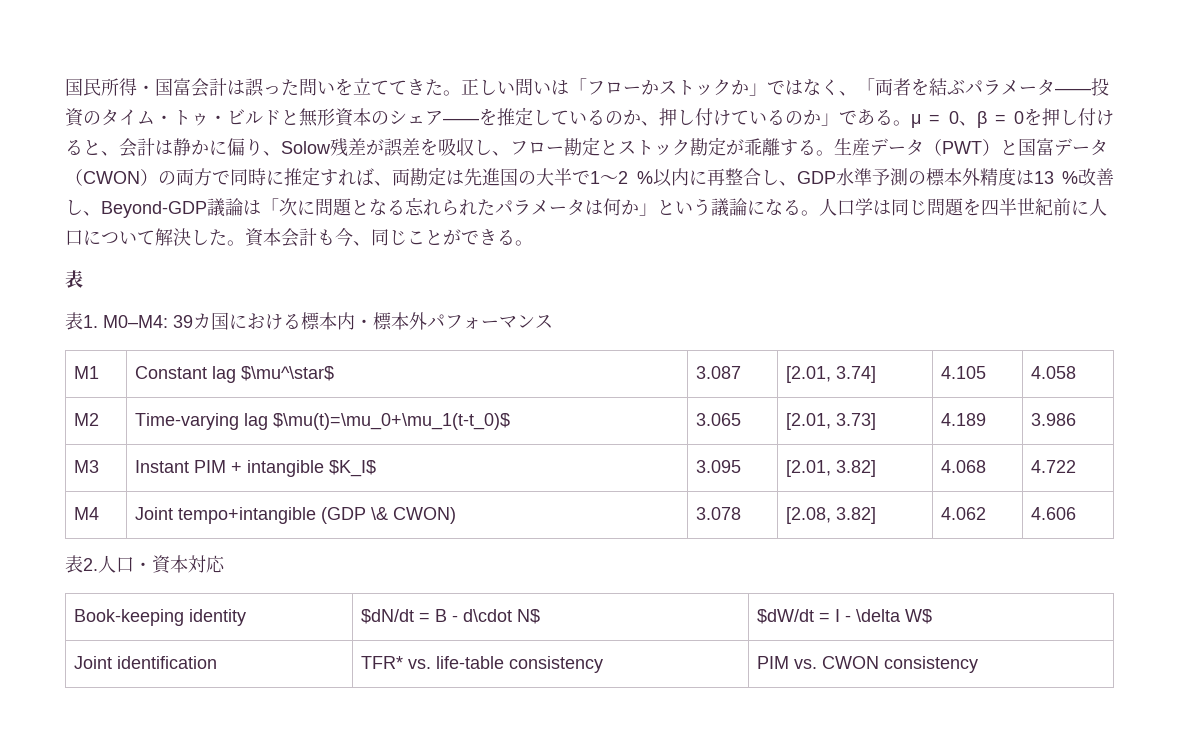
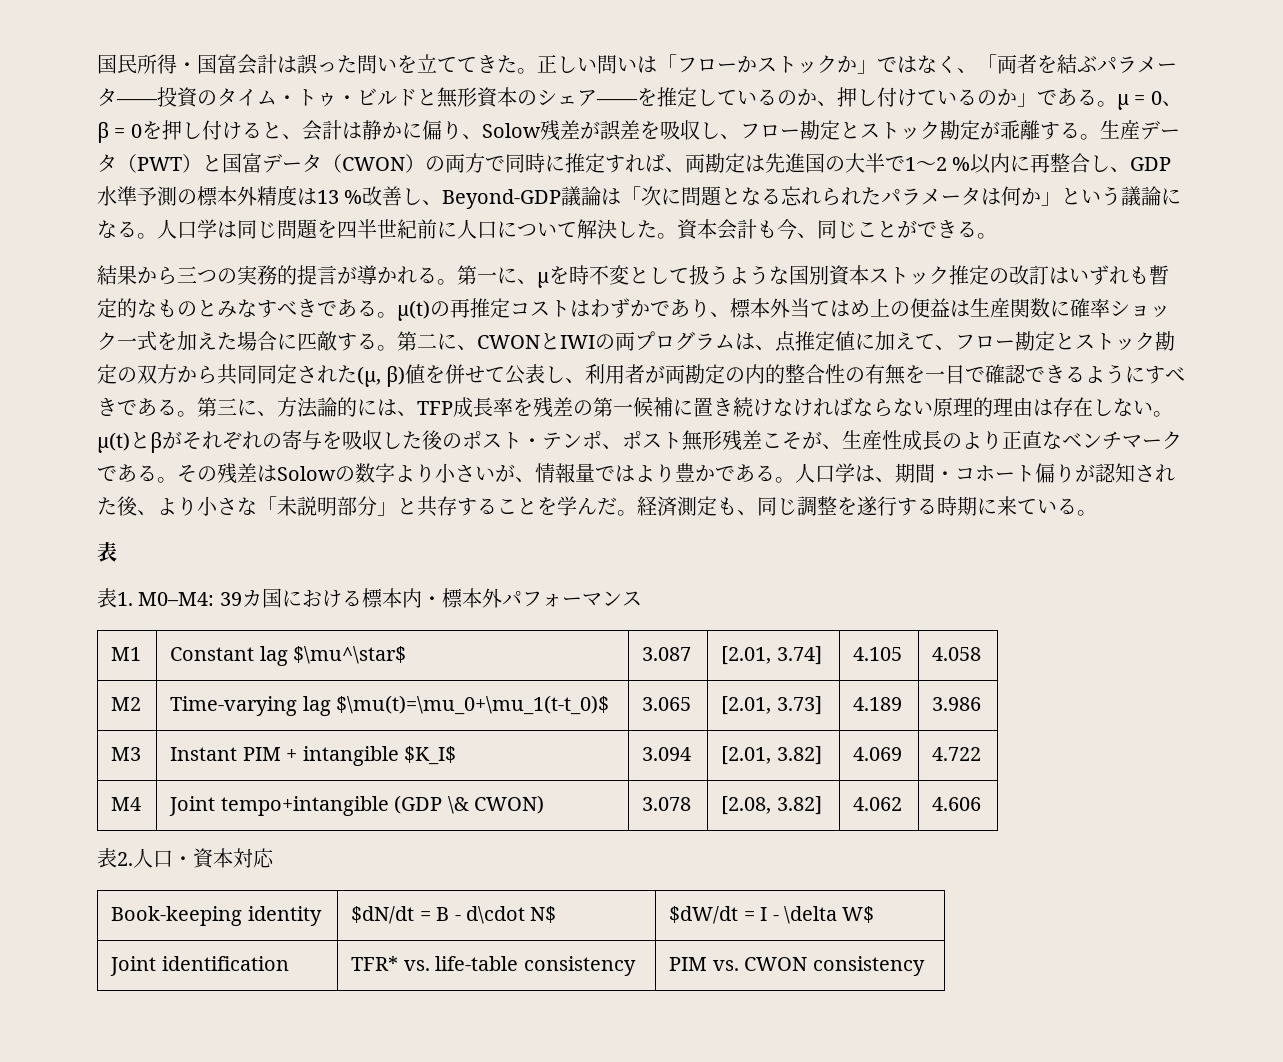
(533, 243) none -> [97,265,1169,288] [97,298,1170,321] [97,331,1175,352] [97,364,1186,387] [97,397,1173,418] [97,430,1182,453] [97,463,1175,484] [97,496,1097,517] // 結果から三つの実務的提言が導かれる。第一に、μを時不変として扱うような国別資本ストック推定の改訂はいずれも暫定的なものとみなすべきである。μ(t)の再推定コストはわずかであり、標本外当てはめ上の便益は生産関数に確率ショック一式を加えた場合に匹敵する。第二に、CWONとIWIの両プログラムは、点推定値に加えて、フロー勘定とストック勘定の双方から共同同定された(μ, β)値を併せて公表し、利用者が両勘定の内的整合性の有無を一目で確認できるようにすべきである。第三に、方法論的には、TFP成長率を残差の第一候補に置き続けなければならない原理的理由は存在しない。μ(t)とβがそれぞれの寄与を吸収した後のポスト・テンポ、ポスト無形残差こそが、生産性成長のより正直なベンチマークである。その残差はSolowの数字より小さいが、情報量ではより豊かである。人口学は、期間・コホート偏りが認知された後、より小さな「未説明部分」と共存することを学んだ。経済測定も、同じ調整を遂行する時期に来ている。
[695,460,741,473] 3.095 -> [642,747,692,761] 3.094
[940,460,986,473] 4.068 -> [853,747,903,761] 4.069

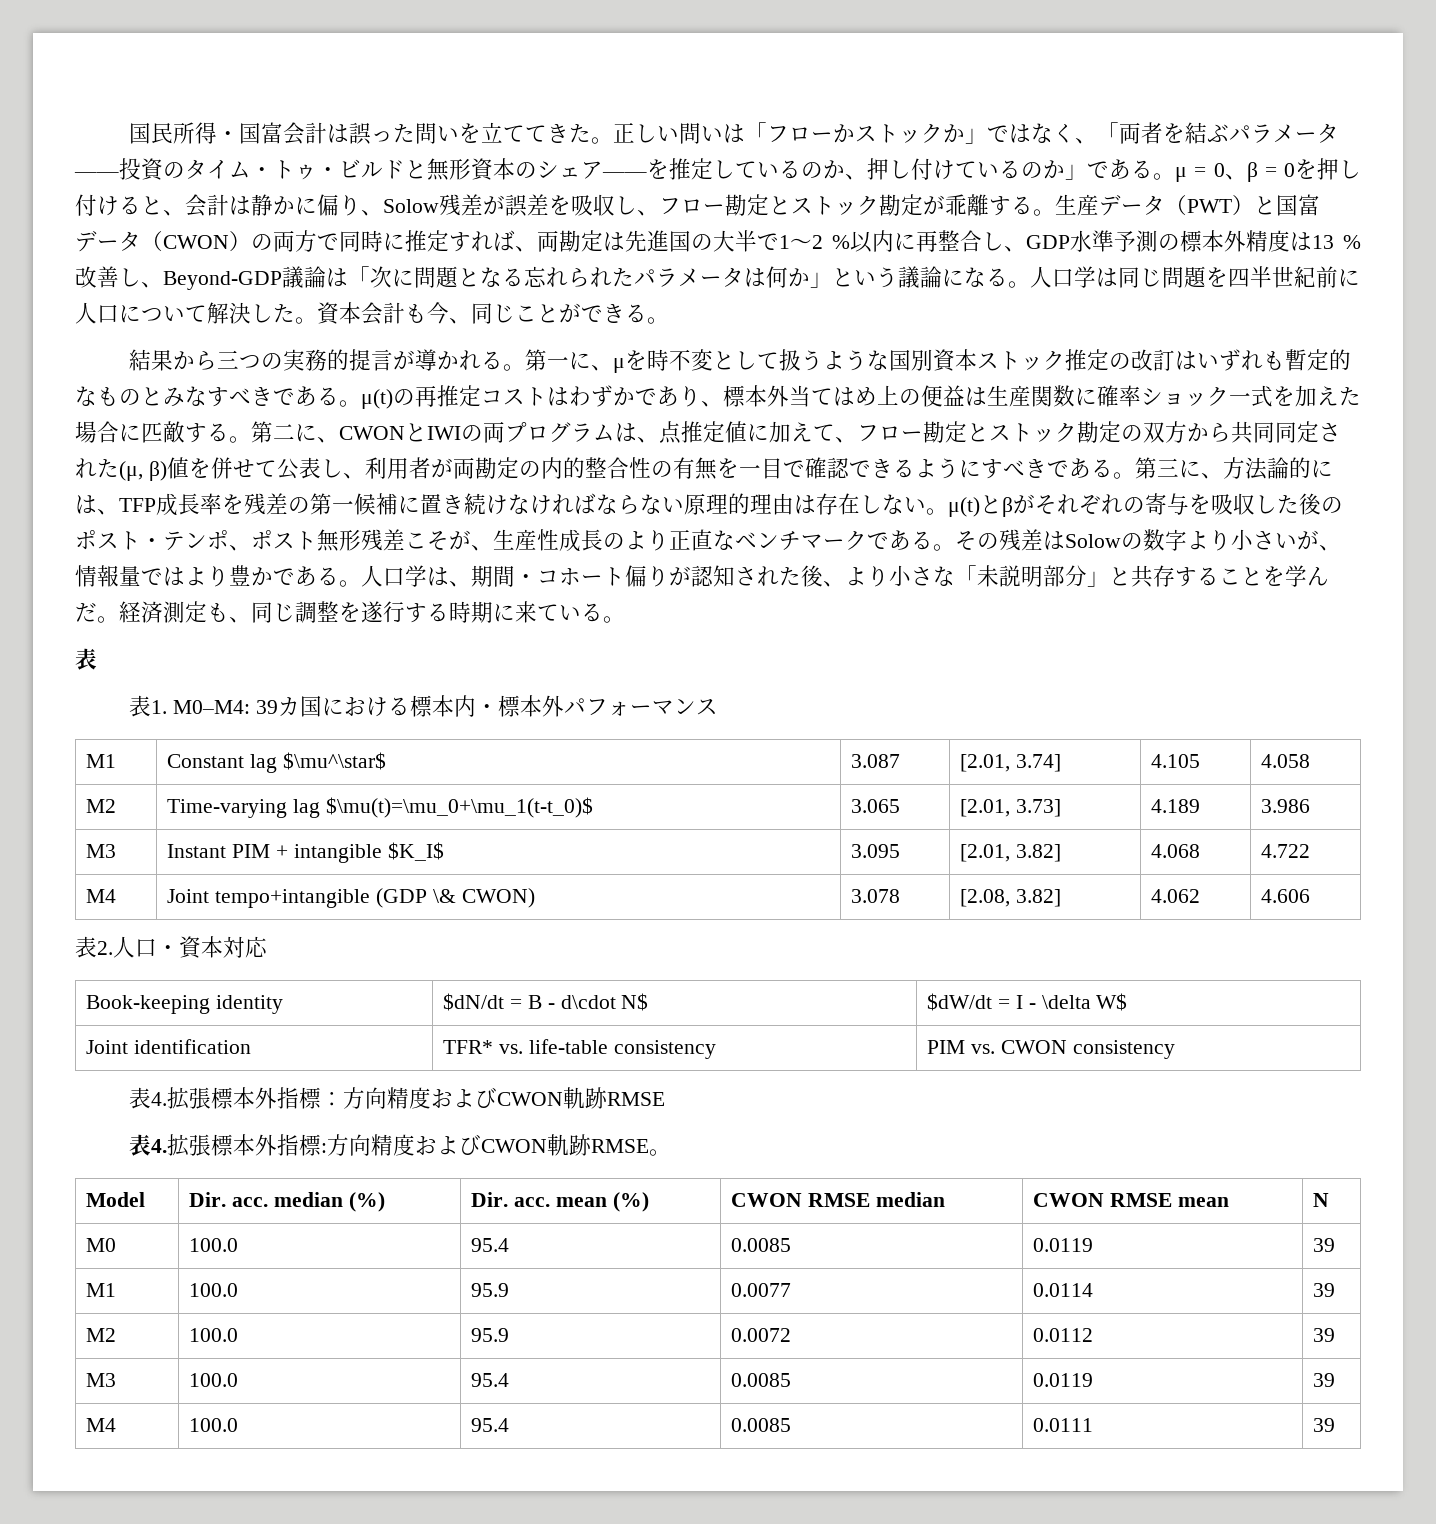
[642,747,692,761] 3.094 -> [851,844,901,858] 3.095
[853,747,903,761] 4.069 -> [1151,844,1201,858] 4.068
(925, 966) none -> [129,1087,666,1110] [129,1134,672,1157] [86,1192,146,1207] [189,1192,385,1212] [471,1192,649,1212] [731,1192,945,1207] [1033,1193,1229,1207] [1313,1193,1330,1207] [86,1238,117,1252] [189,1238,239,1252] [471,1238,510,1252] [731,1238,792,1252] [1033,1238,1094,1252] [1313,1238,1336,1252] [86,1283,117,1297] [189,1283,239,1297] [471,1283,510,1297] [731,1283,792,1297] [1033,1283,1094,1297] [1313,1283,1336,1297] [86,1328,117,1342] [189,1328,239,1342] [471,1328,510,1342] [731,1328,792,1342] [1033,1328,1094,1342] [1313,1328,1336,1342] [86,1373,117,1387] [189,1373,239,1387] [471,1373,510,1387] [731,1373,792,1387] [1033,1373,1094,1387] [1313,1373,1336,1387] [86,1418,117,1432] [189,1418,239,1432] [471,1418,510,1432] [731,1418,792,1432] [1033,1418,1094,1432] [1313,1418,1336,1432] // 表4.拡張標本外指標：方向精度およびCWON軌跡RMSE // 表4.拡張標本外指標:方向精度およびCWON軌跡RMSE。 // Model | Dir. acc. median (%) | Dir. acc. mean (%) | CWON RMSE median | CWON RMSE mean | N // M0 | 100.0 | 95.4 | 0.0085 | 0.0119 | 39 // M1 | 100.0 | 95.9 | 0.0077 | 0.0114 | 39 // M2 | 100.0 | 95.9 | 0.0072 | 0.0112 | 39 // M3 | 100.0 | 95.4 | 0.0085 | 0.0119 | 39 // M4 | 100.0 | 95.4 | 0.0085 | 0.0111 | 39

